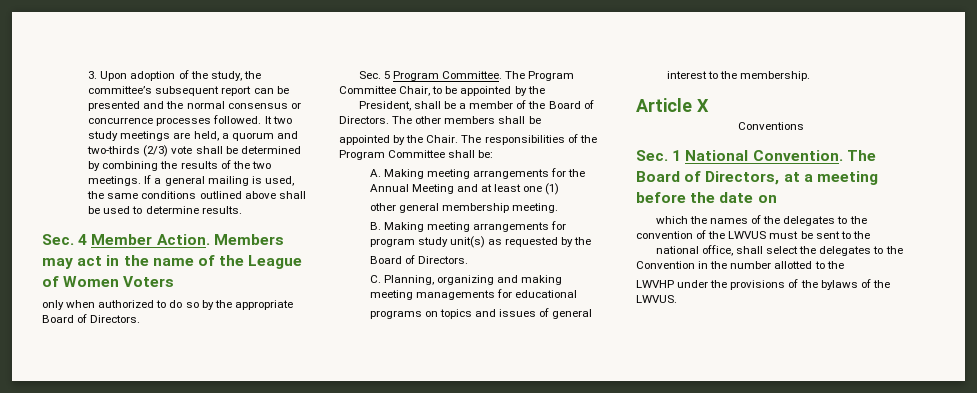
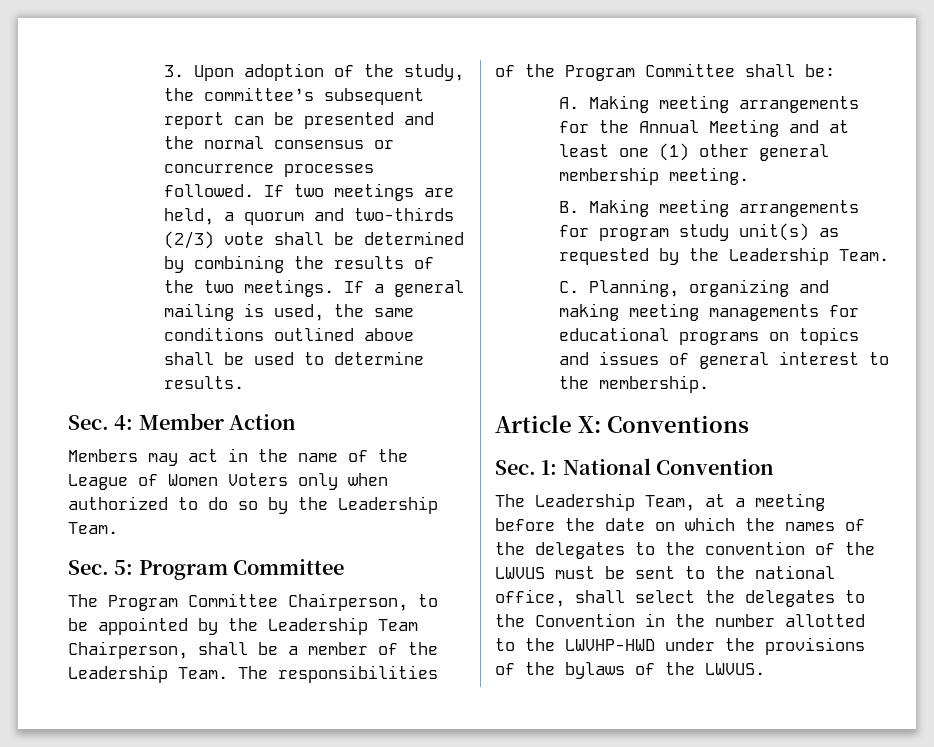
[264,116,292,124] [88,131,119,141] It two study -> [263,184,324,197] If two
[78,234,210,245] 4 Member Action. -> [114,413,297,430] 4: Member Action //
(175, 281) // -> (288, 479) none
[234,300,293,310] [42,314,141,323] [358,71,503,81] appropriate Board of Directors. // Sec. 5 Program Committee. -> [338,496,438,514] [68,522,118,534] [68,559,345,580] Leadership Team. // Sec. 5: Program Committee //
[399,86,431,96] Chair, -> [288,593,408,611] Chairperson,
[358,101,411,111] // President, -> [268,617,418,635] [68,641,188,659] Leadership Team Chairperson,
[548,100,594,109] [339,116,541,124] [339,135,459,145] Board of Directors. The other members shall be // appointed by the Chair. -> [68,665,228,683] Leadership Team.
(560, 189) // -> (689, 152) none
[369,255,469,264] // Board of Directors. -> [728,247,889,265] Leadership Team.
(578, 294) // -> (669, 334) none
[696,99,709,112] X // -> [578,416,601,433] X:
[672,150,876,161] [636,171,780,185] 1 National Convention. The Board of Directors, -> [541,458,775,475] [495,493,695,511] 1: National Convention // The Leadership Team,
(777, 199) // -> (675, 526) none
(870, 235) // -> (745, 572) none
[636,280,674,288] // LWVHP -> [565,639,655,651] LWVHP-HWD

